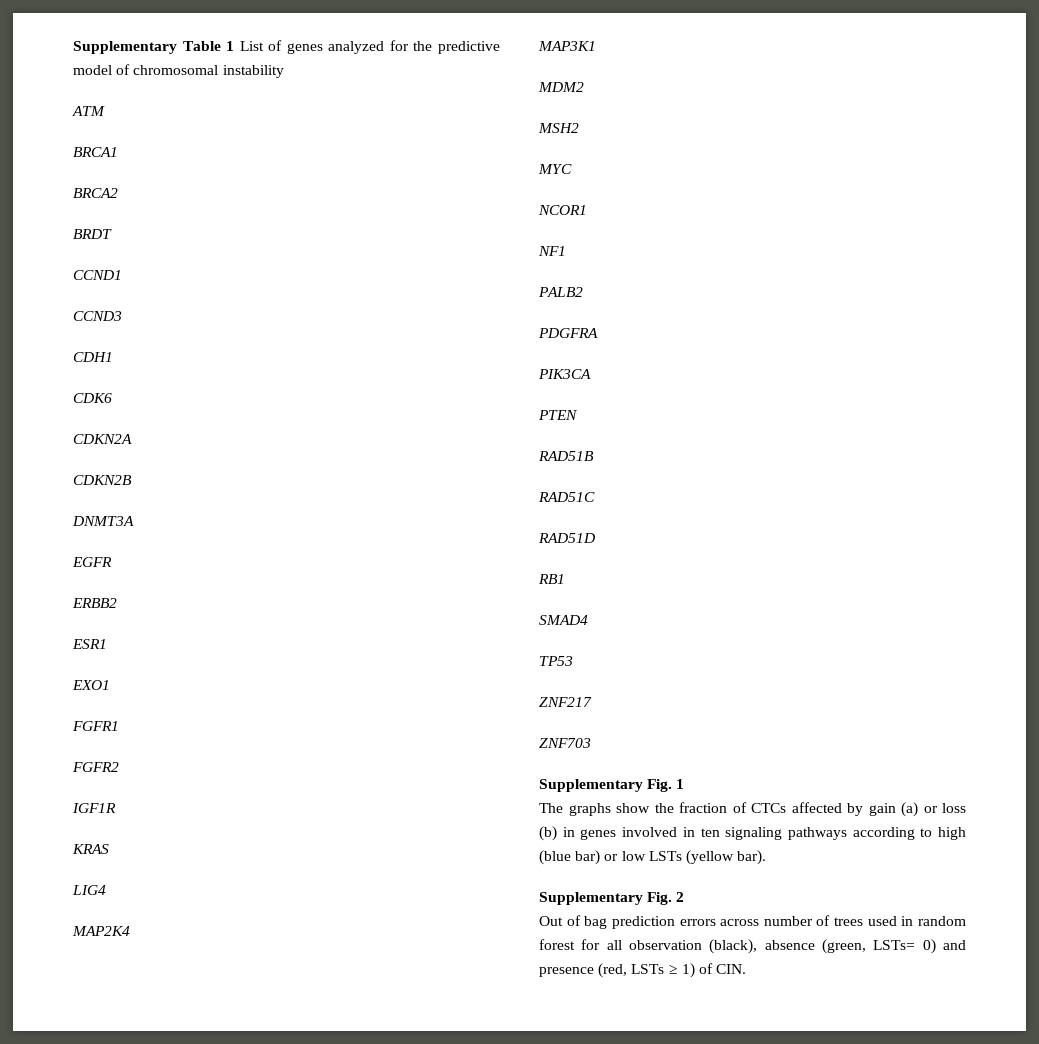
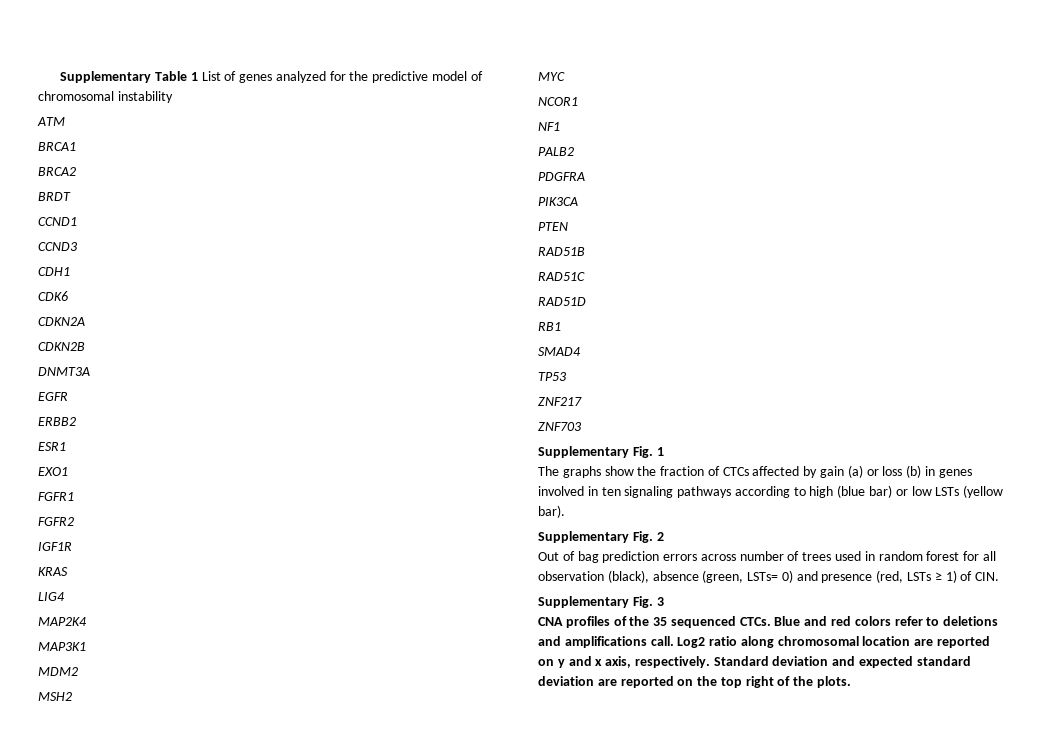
(747, 969) none -> [538,596,664,608] [538,616,999,628] [538,636,991,648] [538,656,971,668] [538,676,852,688] // Supplementary Fig. 3 // CNA profiles of the 35 sequenced CTCs. Blue and red colors refer to deletions and amplifications call. Log2 ratio along chromosomal location are reported on y and x axis, respectively. Standard deviation and expected standard deviation are reported on the top right of the plots.

